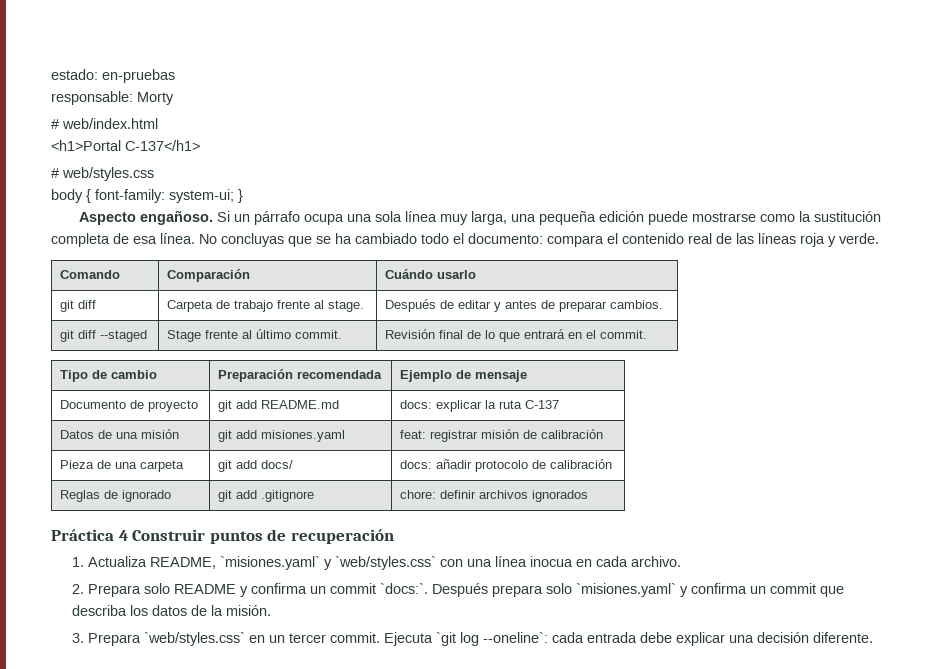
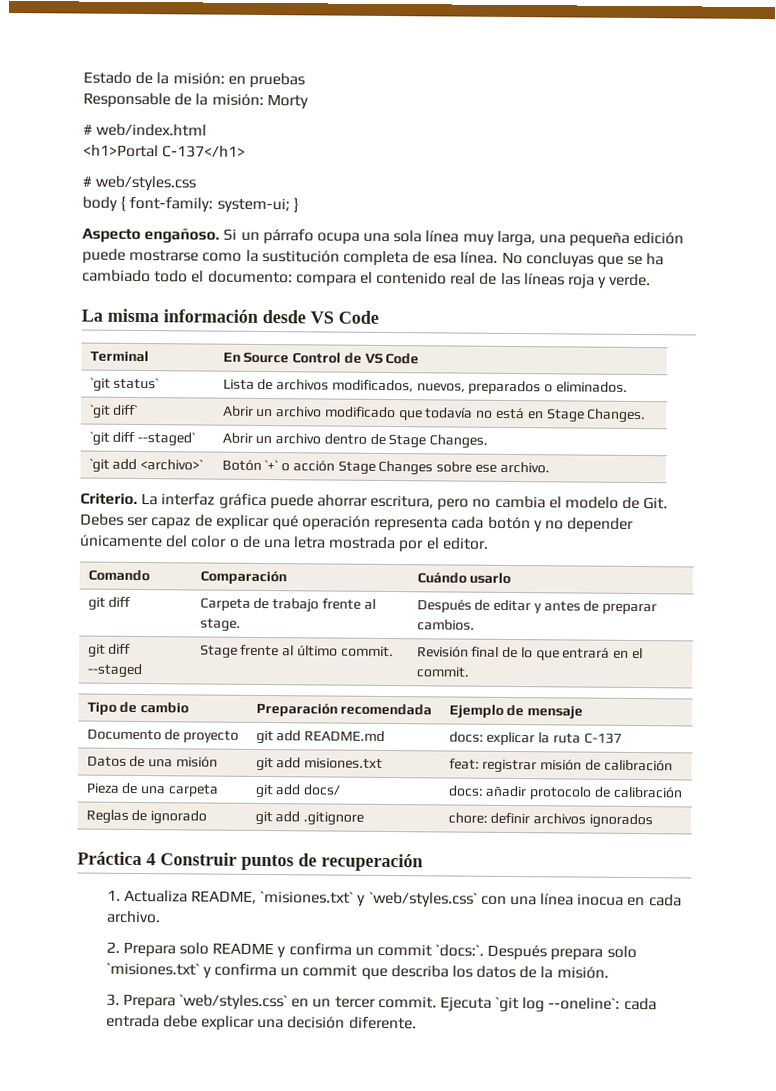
[51,69,175,83] [51,91,133,105] estado: en-pruebas // responsable: -> [83,71,305,89] [83,92,264,109] Estado de la misión: en pruebas // Responsable de la misión:
(879, 238) none -> [81,308,379,324] [89,350,149,363] [222,351,420,365] [89,377,161,392] [222,378,628,395] [89,404,140,419] [222,405,647,424] [88,431,197,447] [221,432,489,449] [88,458,205,473] [221,459,550,476] [80,492,669,511] [80,513,635,533] [79,534,489,553] // La misma información desde VS Code // Terminal | En Source Control de VS Code // `git status` | Lista de archivos modificados, nuevos, preparados o eliminados. // `git diff` | Abrir un archivo modificado que todavía no está en Stage Changes. // `git diff --staged` | Abrir un archivo dentro de Stage Changes. // `git add <archivo>` | Botón `+` o acción Stage Changes sobre ese archivo. // Criterio. La interfaz gráfica puede ahorrar escritura, pero no cambia el modelo de Git. Debes ser capaz de explicar qué operación representa cada botón y no depender únicamente del color o de una letra mostrada por el editor.
[261,430,346,442] misiones.yaml -> [304,757,384,769] misiones.txt
[220,556,321,570] `misiones.yaml` -> [260,890,355,904] `misiones.txt`
[576,583,677,597] `misiones.yaml` -> [105,962,200,976] `misiones.txt`

